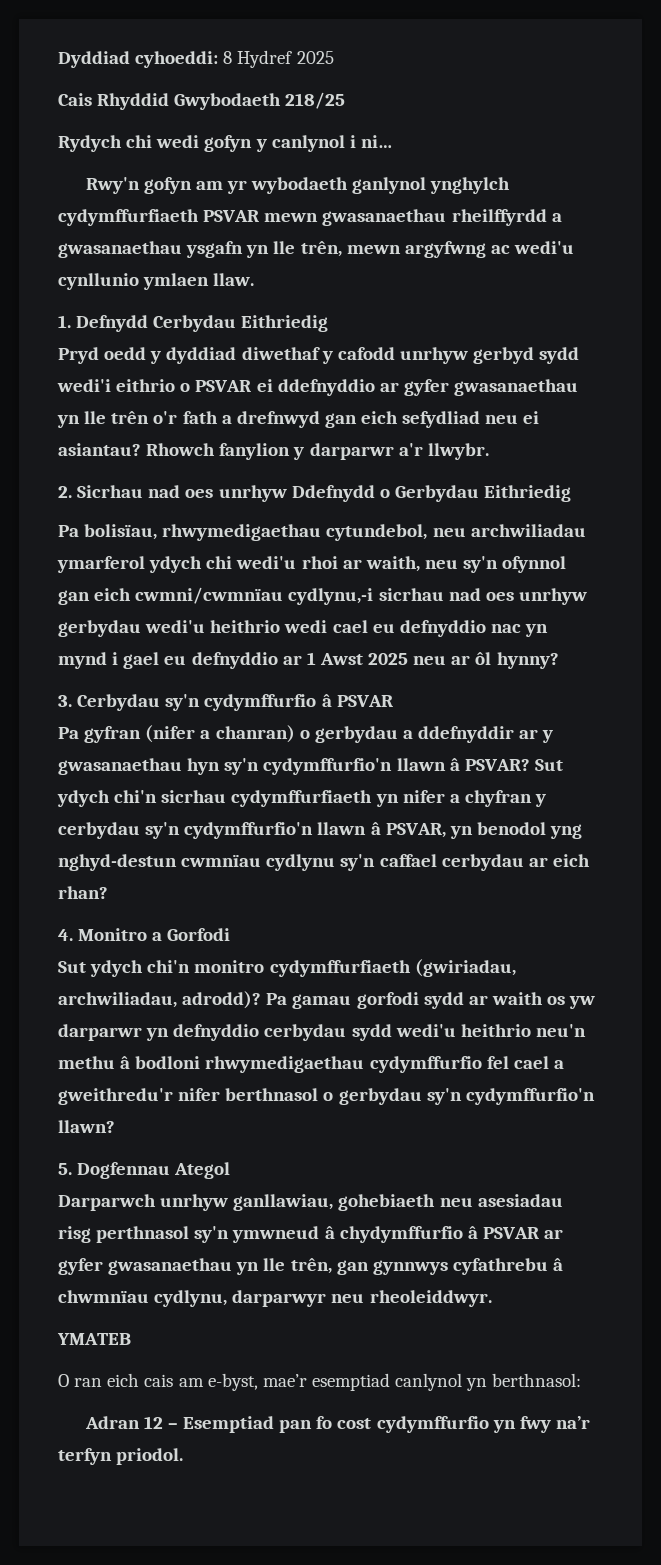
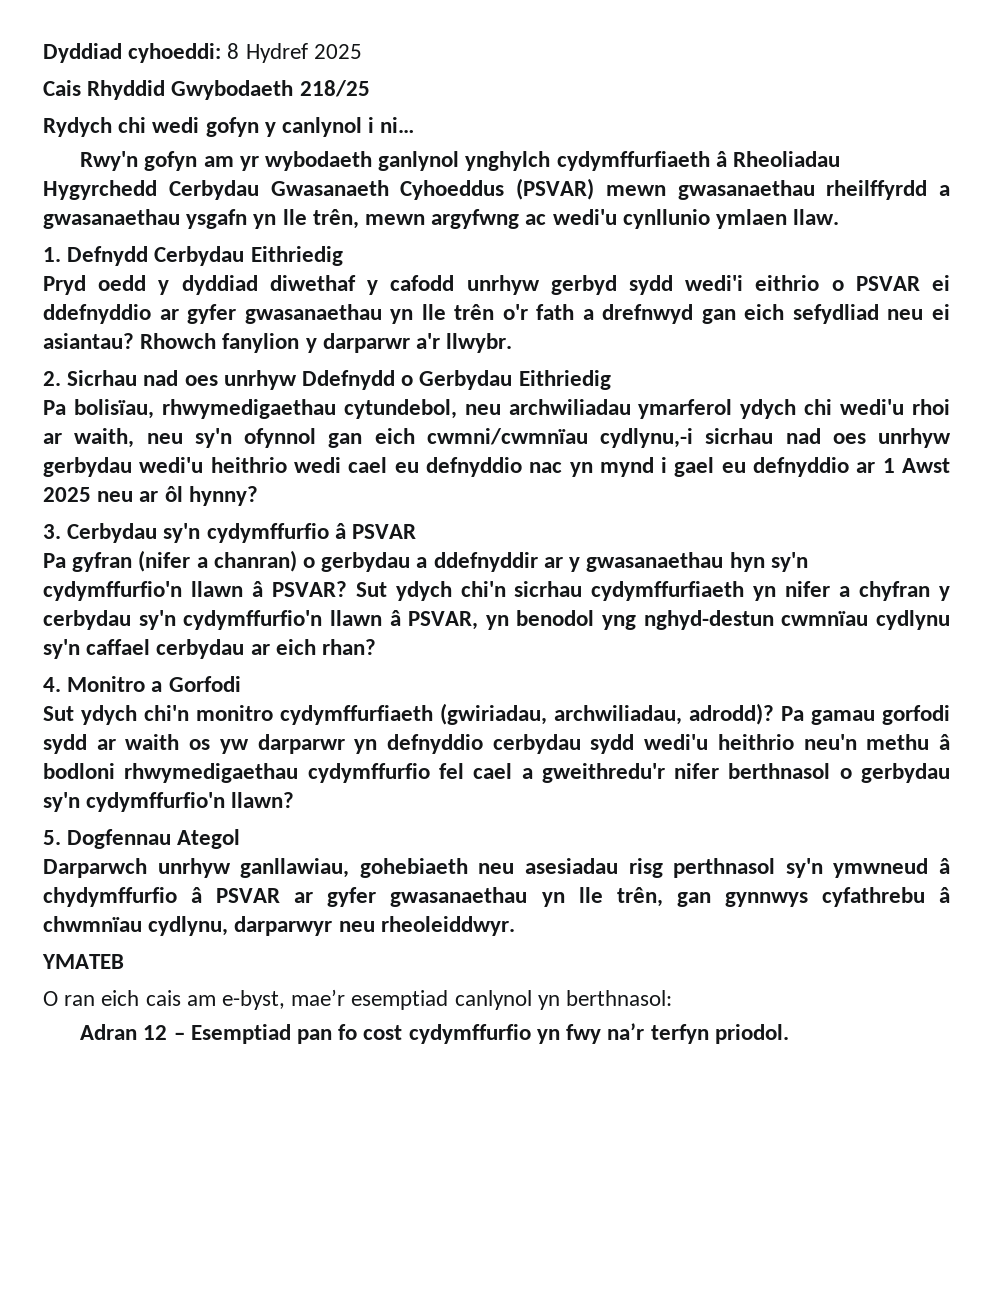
[203,210,260,222] PSVAR -> [715,151,841,167] [43,178,594,200] â Rheoliadau Hygyrchedd Cerbydau Gwasanaeth Cyhoeddus (PSVAR)

